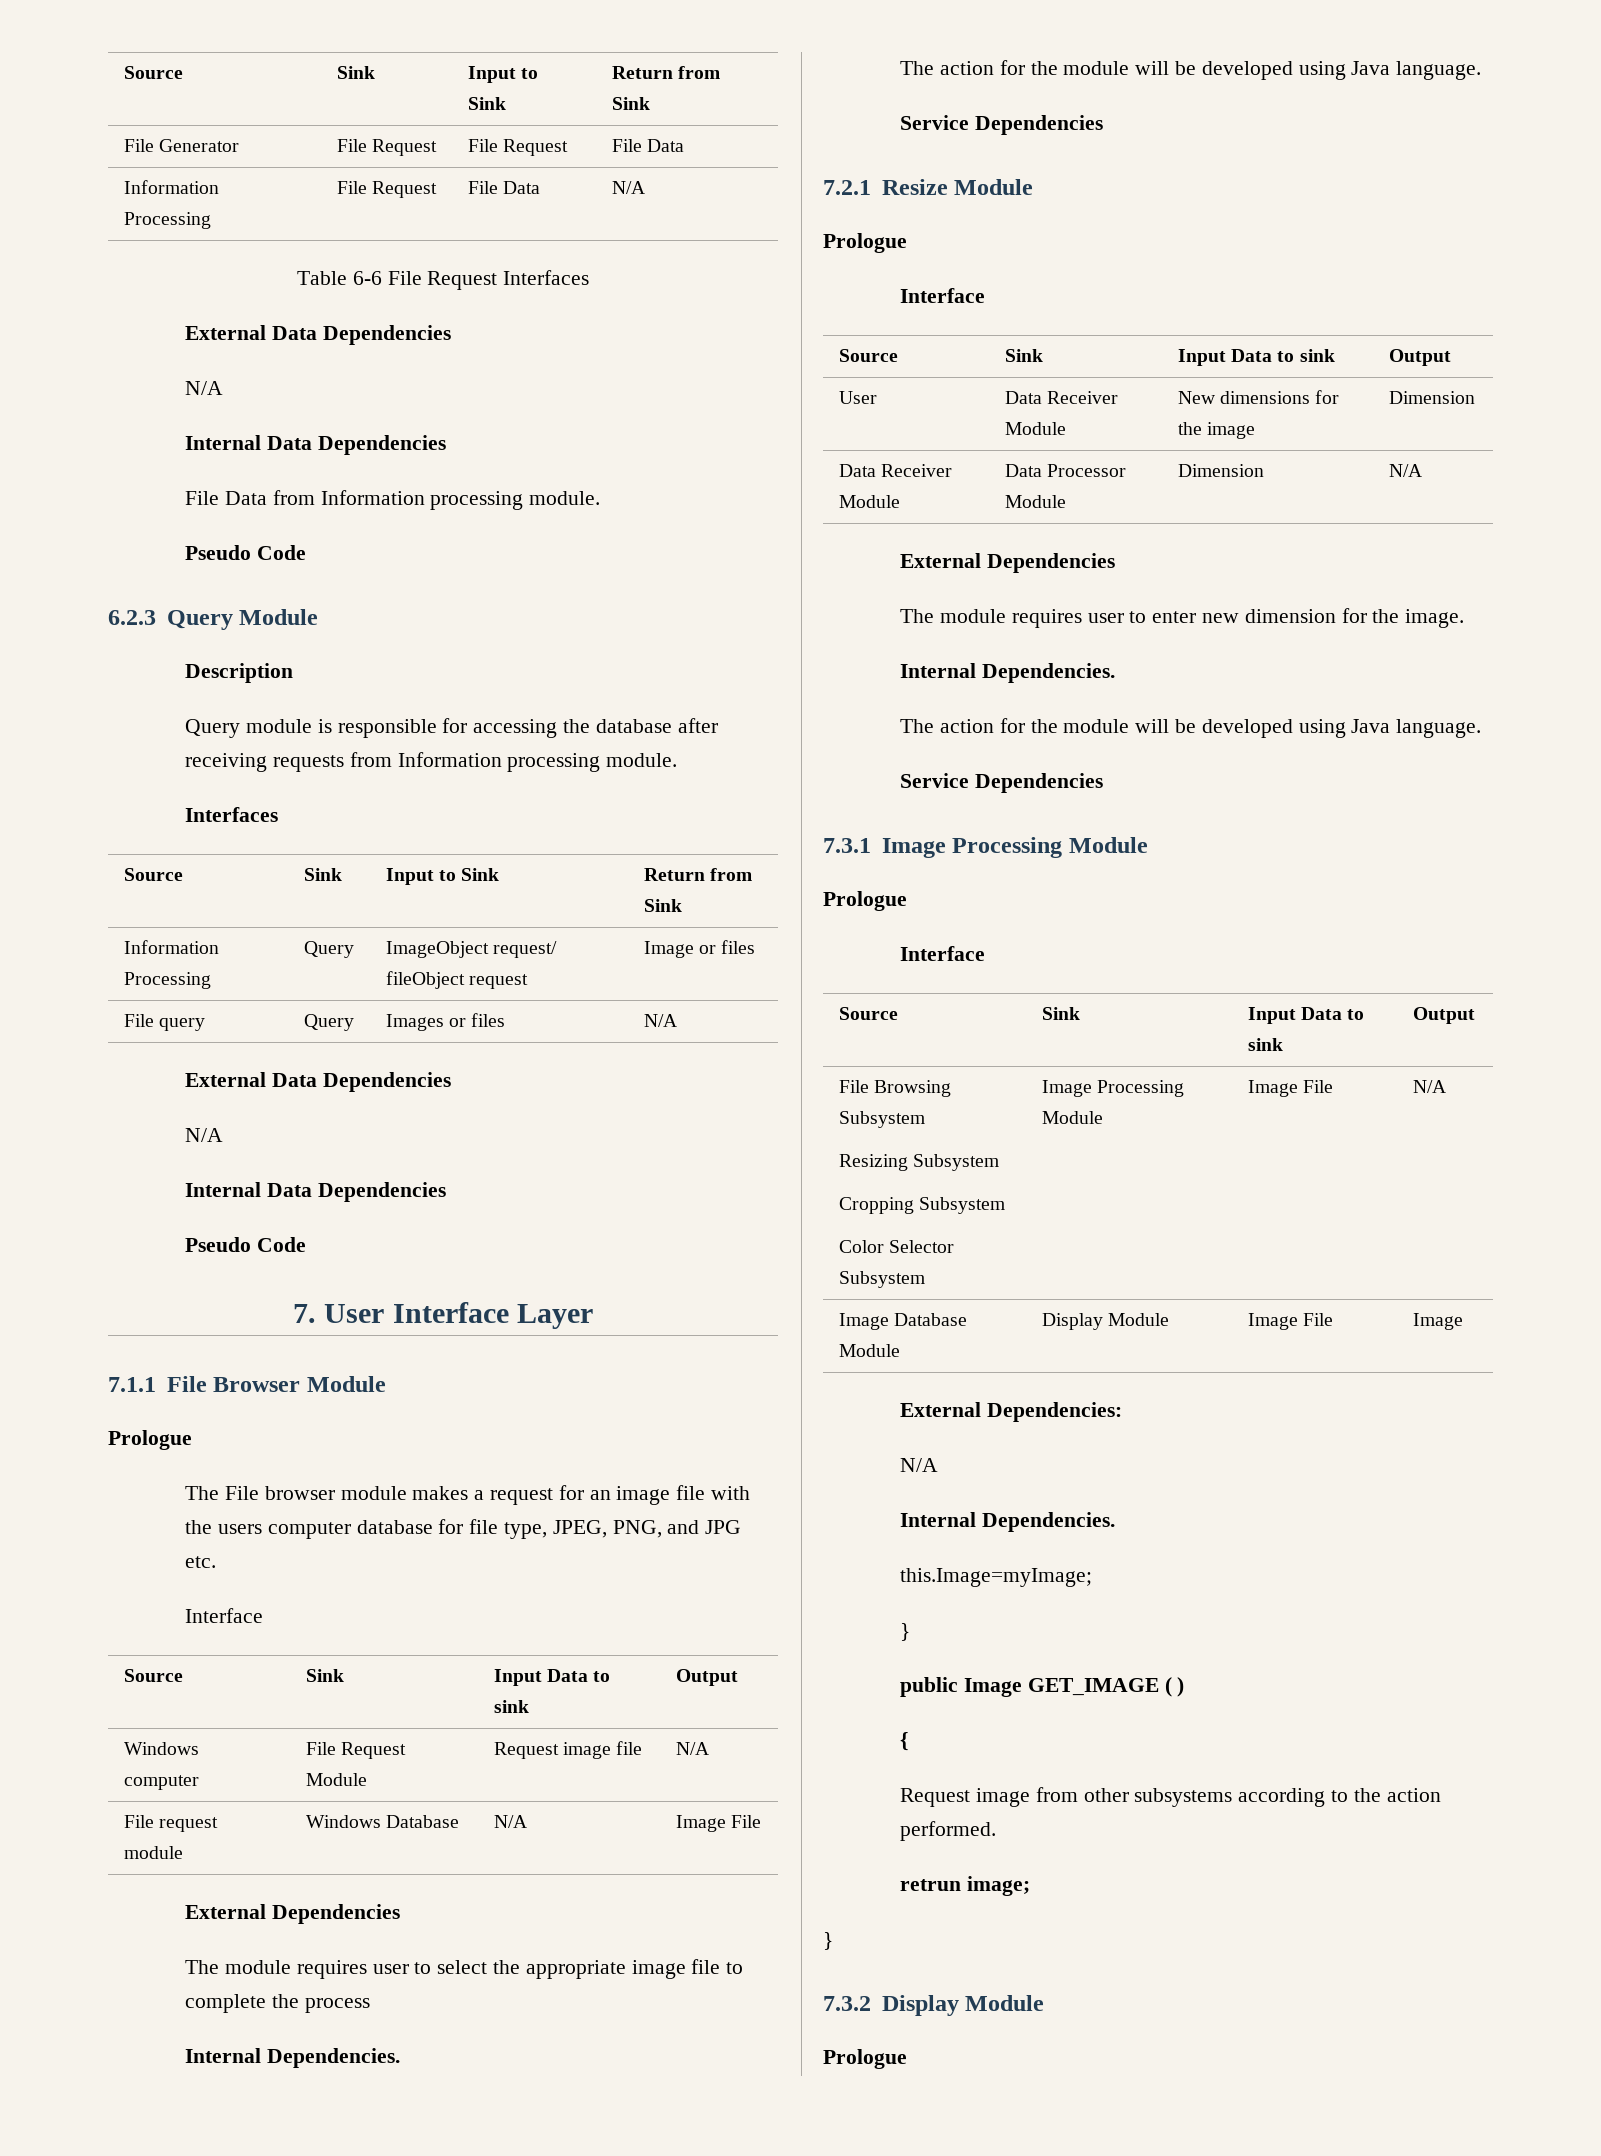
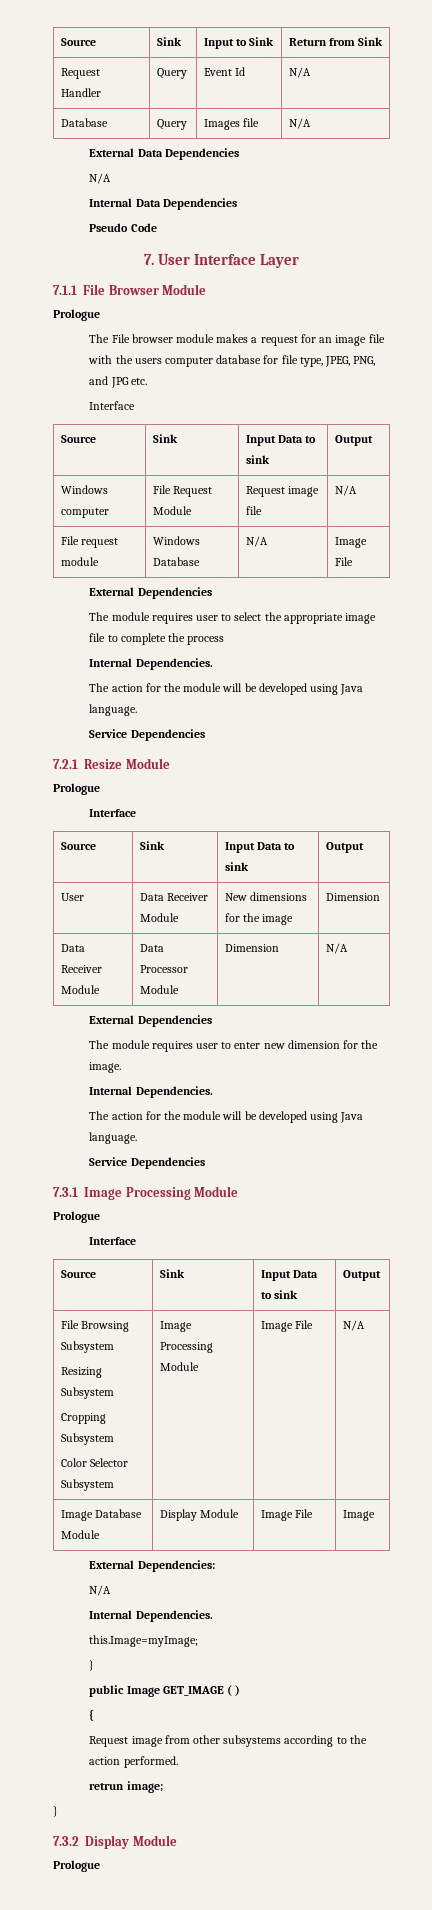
[123,66,183,79] [336,66,375,79] [467,66,539,83] [467,97,506,110] [611,66,721,79] [611,97,650,110] [123,139,240,152] [336,139,438,156] [467,139,569,156] [611,139,685,152] [123,180,219,194] [123,212,211,229] [336,181,438,198] [467,181,541,194] [611,181,645,194] [296,270,590,290] [185,325,451,345] [185,381,224,395] [185,435,446,455] [185,490,601,510] [185,545,306,560] [108,609,319,630] [185,663,294,683] [185,718,718,738] [185,752,678,772] [185,807,279,822] [123,868,183,881] [303,868,342,881] [385,868,500,885] [643,868,753,881] [643,899,682,912] [123,940,219,954] [123,972,211,989] [303,941,354,958] [385,941,558,958] [385,971,529,989] [643,940,756,958] [123,1014,206,1031] Source | Sink | Input to Sink | Return from Sink // File Generator | File Request | File Request | File Data // Information Processing | File Request | File Data | N/A // Table 6-6 File Request Interfaces // External Data Dependencies // N/A // Internal Data Dependencies // File Data from Information processing module. // Pseudo Code // 6.2.3 Query Module // Description // Query module is responsible for accessing the database after receiving requests from Information processing module. // Interfaces // Source | Sink | Input to Sink | Return from Sink // Information Processing | Query | ImageObject request/ fileObject request | Image or files // File query -> [60,38,96,46] [156,37,182,46] [203,37,275,49] [288,37,384,46] [60,68,100,79] [60,88,101,97] [156,68,187,79] [203,67,245,76] [288,67,311,78] [60,118,108,127] Source | Sink | Input to Sink | Return from Sink // Request Handler | Query | Event Id | N/A // Database
[449,1013,506,1027] or files -> [242,118,259,127] file

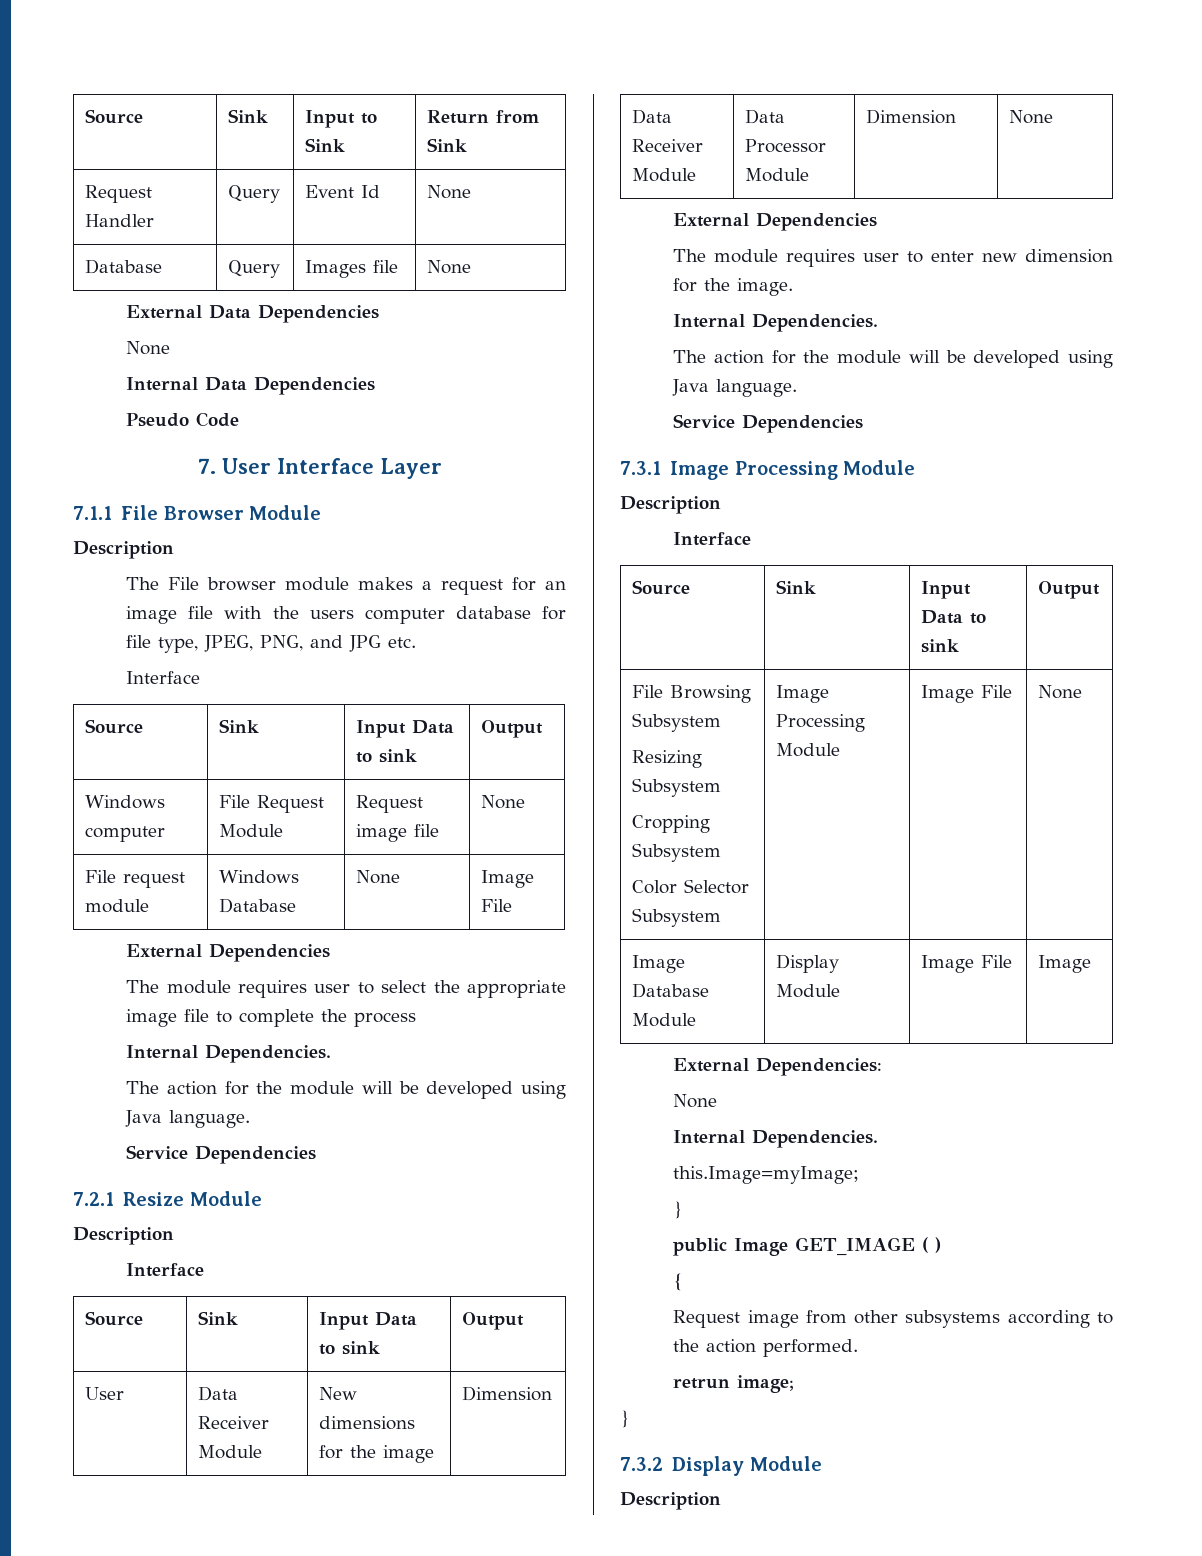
[288,67,311,78] | N/A -> [426,185,471,199] | None
[288,118,311,129] | N/A -> [426,260,471,274] | None
[89,173,112,184] // N/A -> [126,341,171,355] // None
[53,309,100,321] Prologue -> [73,541,174,559] Description
[334,485,357,496] | N/A -> [480,795,525,809] | None
[245,536,268,547] | N/A -> [355,870,400,884] | None
[53,783,100,795] Prologue -> [73,1227,174,1245] Description
[325,943,348,954] | N/A -> [1008,110,1053,124] | None
[53,1211,100,1223] Prologue -> [620,496,721,514] Description
[342,1320,365,1331] | N/A -> [1037,685,1082,699] | None
[89,1585,112,1596] // N/A -> [673,1094,718,1108] // None
[53,1860,100,1872] Prologue -> [620,1492,721,1510] Description

